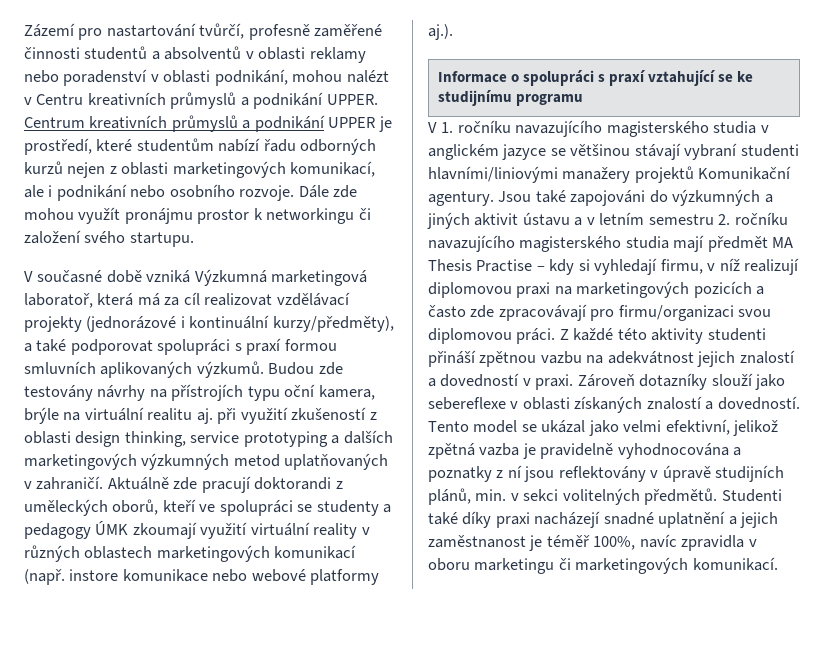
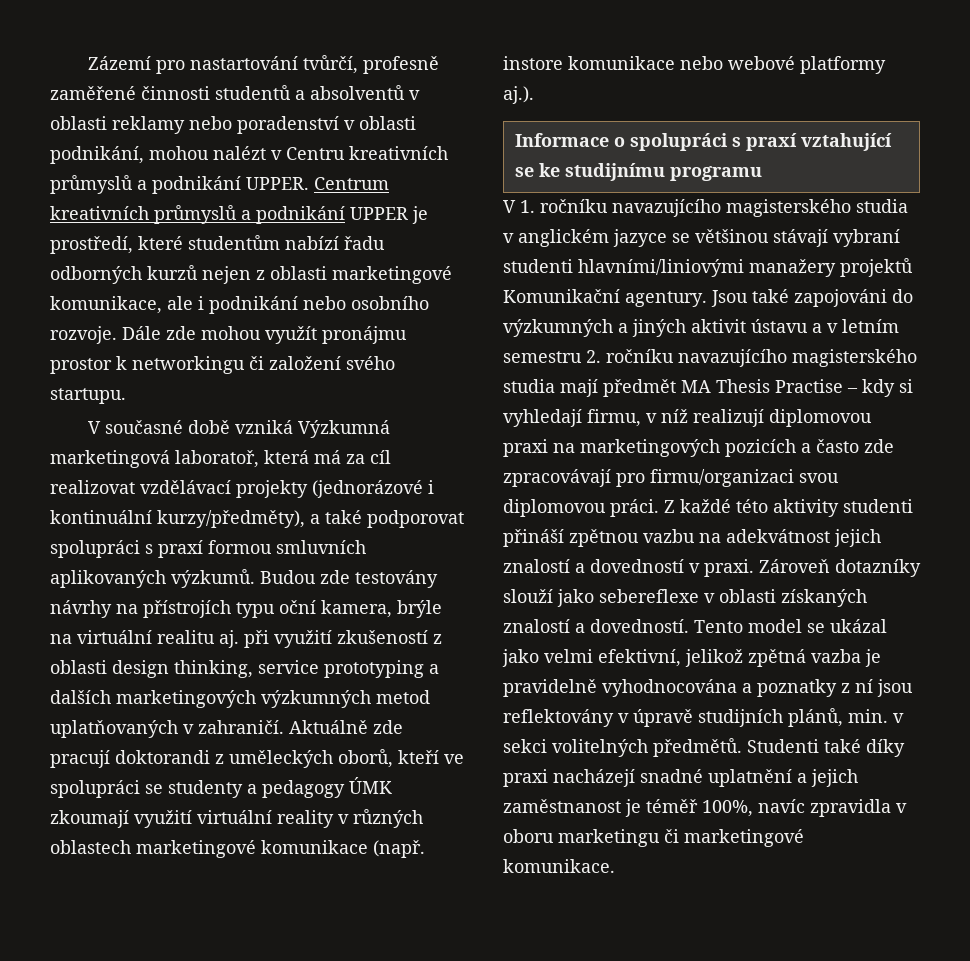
[172,161,376,178] marketingových komunikací, -> [332,266,452,284] [50,296,162,314] marketingové komunikace,
[156,545,357,562] marketingových komunikací -> [136,840,368,858] marketingové komunikace
[575,557,778,574] marketingových komunikací. -> [684,829,804,847] [503,859,615,873] marketingové komunikace.

